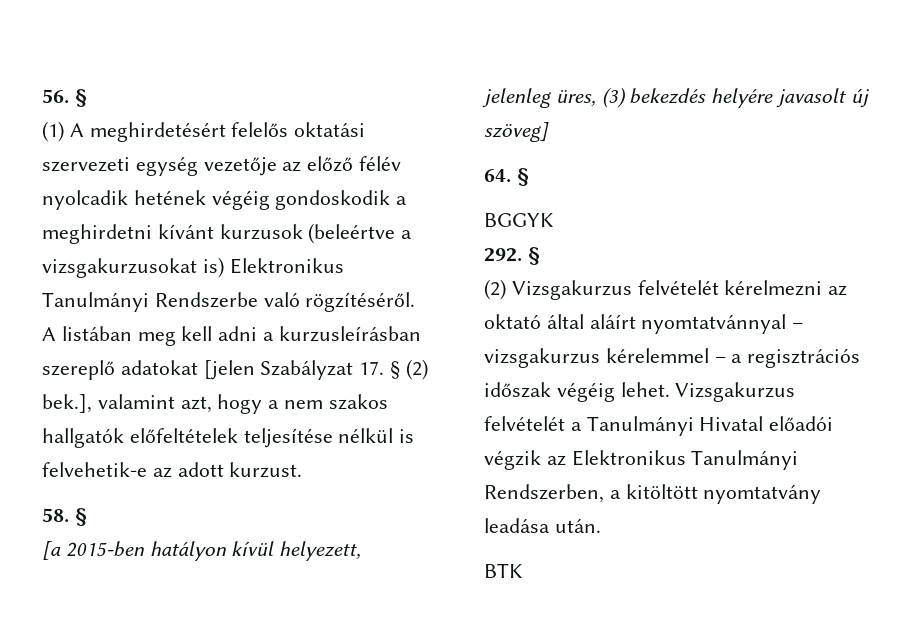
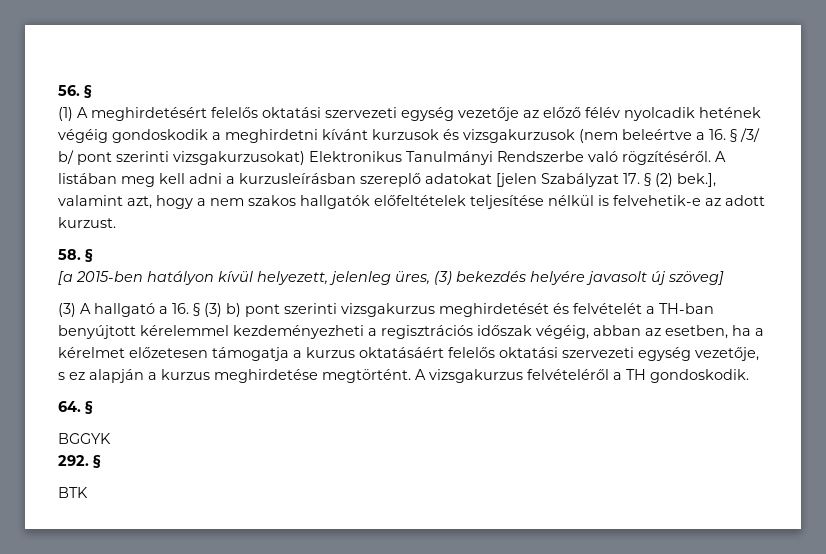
[308,223,413,244] [42,257,224,278] (beleértve a vizsgakurzusokat is) -> [443,128,760,143] [58,150,305,165] és vizsgakurzusok (nem beleértve a 16. § /3/ b/ pont szerinti vizsgakurzusokat)
(549, 132) none -> [58,303,714,317] [58,325,764,339] [58,347,759,361] [58,369,749,383] // (3) A hallgató a 16. § (3) b) pont szerinti vizsgakurzus meghirdetését és felvételét a TH-ban benyújtott kérelemmel kezdeményezheti a regisztrációs időszak végéig, abban az esetben, ha a kérelmet előzetesen támogatja a kurzus oktatásáért felelős oktatási szervezeti egység vezetője, s ez alapján a kurzus meghirdetése megtörtént. A vizsgakurzus felvételéről a TH gondoskodik.
[484,279,848,300] [484,314,804,334] [484,348,861,368] [484,382,796,402] [484,416,834,436] [484,450,799,470] [484,484,822,504] [484,518,601,533] // (2) Vizsgakurzus felvételét kérelmezni az oktató által aláírt nyomtatvánnyal – vizsgakurzus kérelemmel – a regisztrációs időszak végéig lehet. Vizsgakurzus felvételét a Tanulmányi Hivatal előadói végzik az Elektronikus Tanulmányi Rendszerben, a kitöltött nyomtatvány leadása után. -> (101, 461) none

